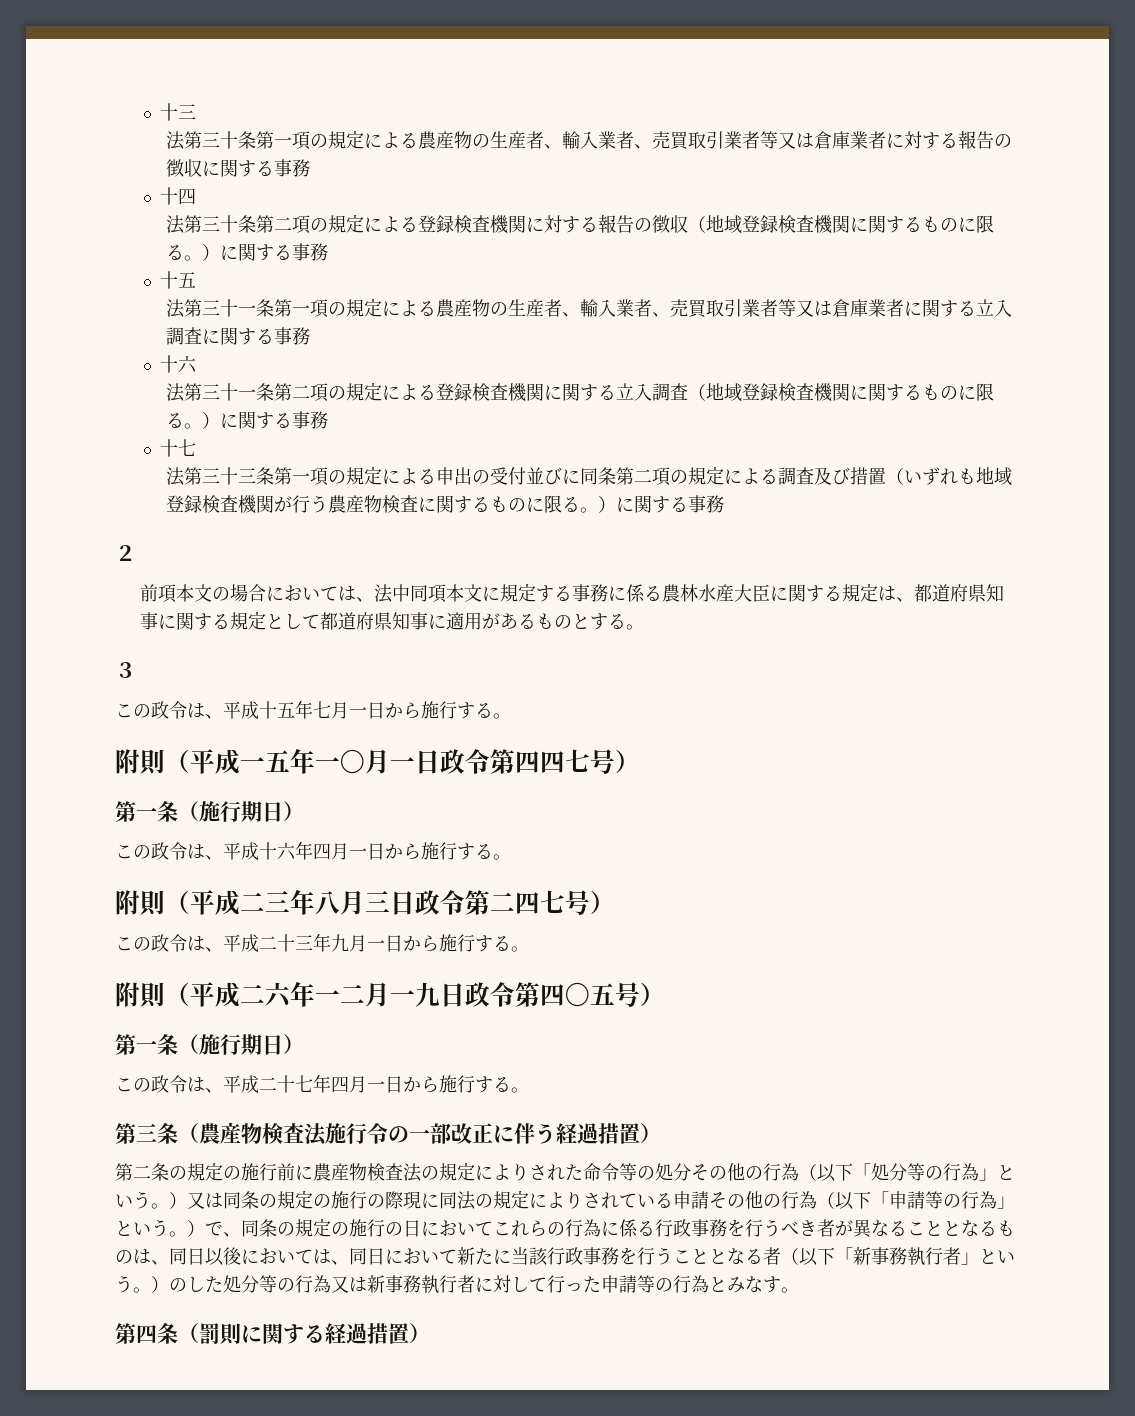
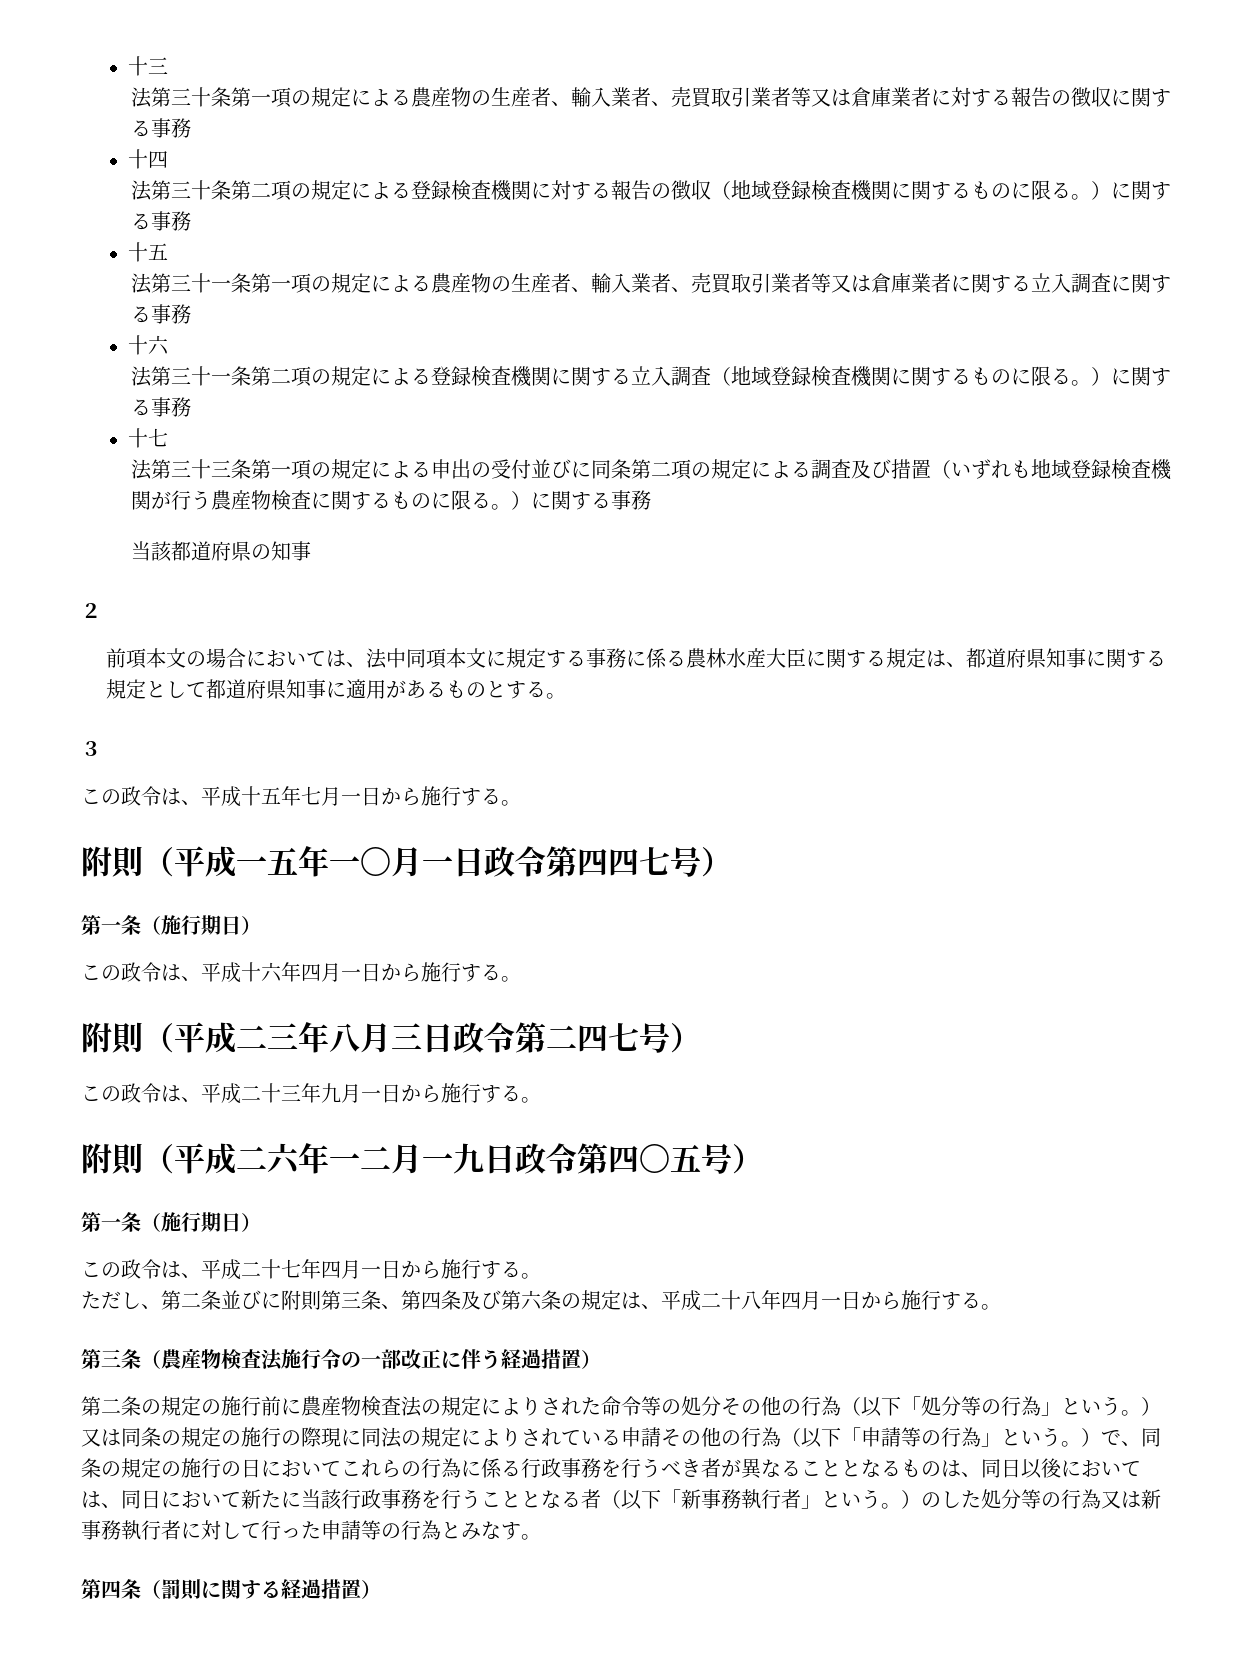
(724, 504) none -> [130,541,311,562] // 当該都道府県の知事
(529, 1090) none -> [81,1290,1001,1311] // ただし、第二条並びに附則第三条、第四条及び第六条の規定は、平成二十八年四月一日から施行する。

